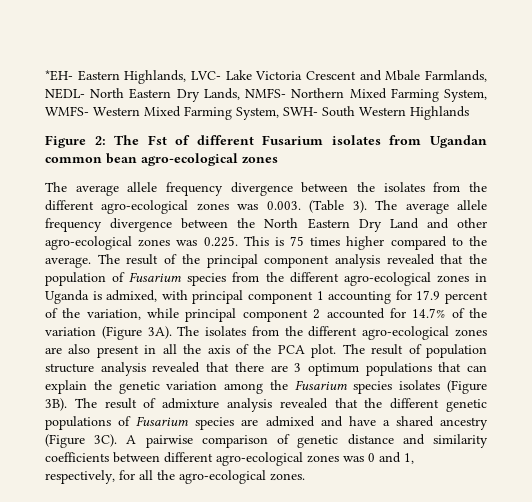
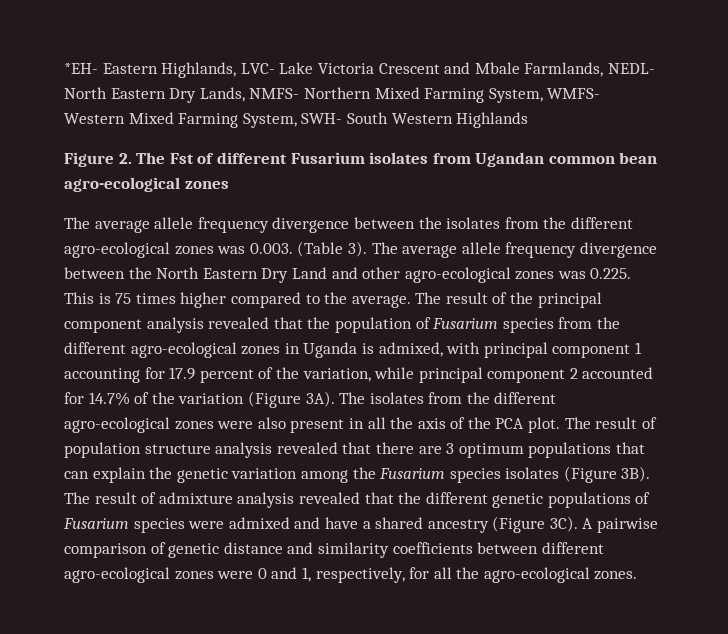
[94,136,106,145] 2: -> [118,153,132,164] 2.
[45,347,62,354] are -> [217,421,254,429] were
[241,419,259,426] are -> [188,521,225,529] were
[343,456,364,462] was -> [217,571,254,579] were

